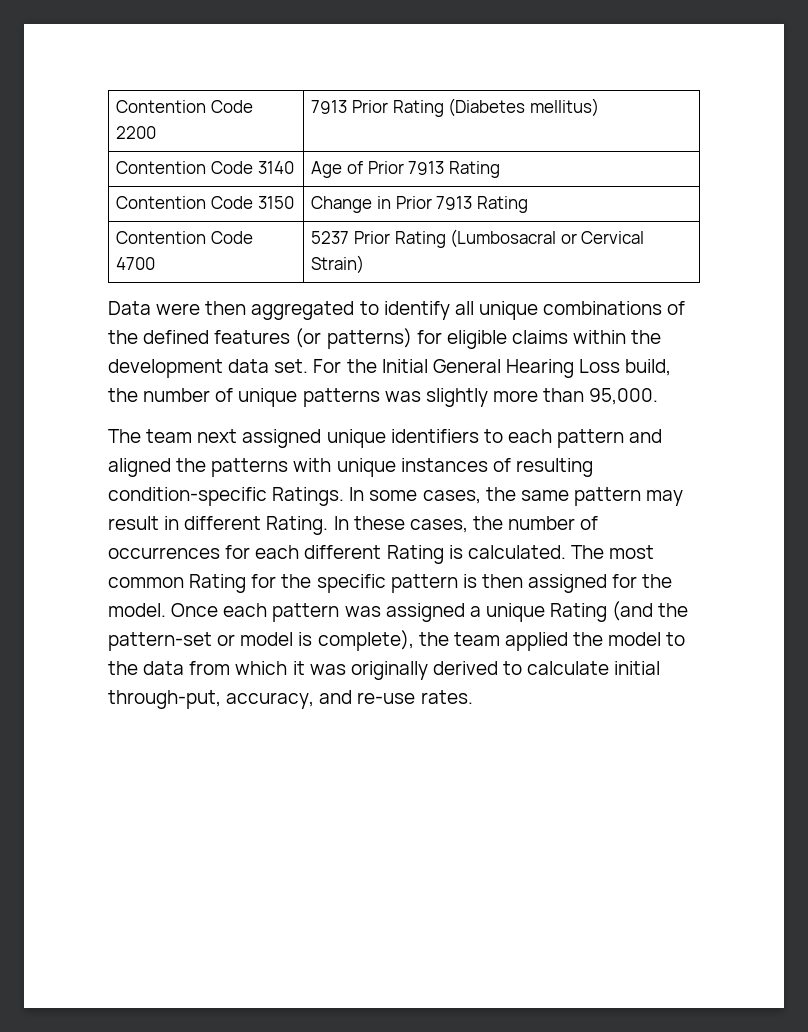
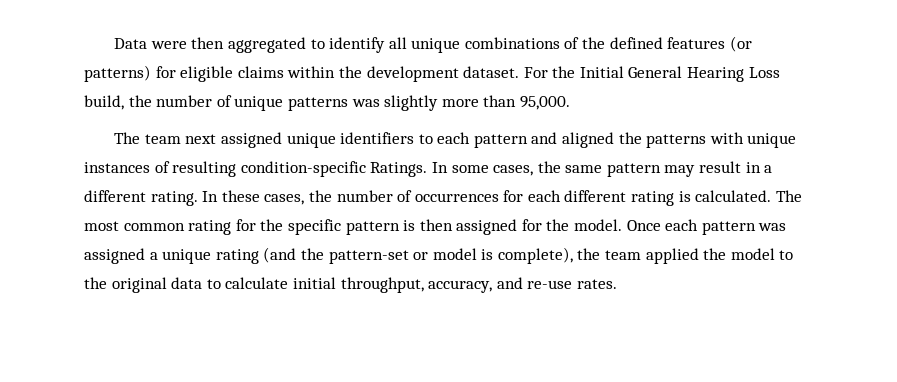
[116,100,253,113] [116,126,157,139] [311,98,599,117] [116,161,294,174] [311,161,500,178] [116,196,294,209] [311,196,528,213] [116,231,253,244] [116,257,156,270] [311,229,645,248] [311,255,365,274] Contention Code 2200 | 7913 Prior Rating (Diabetes mellitus) // Contention Code 3140 | Age of Prior 7913 Rating // Contention Code 3150 | Change in Prior 7913 Rating // Contention Code 4700 | 5237 Prior Rating (Lumbosacral or Cervical Strain) // -> (114, 43) none
[228,359,309,373] data set. -> [463,66,520,78] dataset.
[184,516,329,535] different Rating. -> [764,165,773,173] [84,190,198,206] a different rating.
[386,545,444,564] Rating -> [631,191,675,206] rating
[189,574,247,593] Rating -> [188,220,232,235] rating
[550,603,608,622] Rating -> [215,249,259,264] rating
[143,661,498,680] data from which it was originally derived -> [111,277,203,293] original data
[108,690,221,709] through-put, -> [340,277,424,293] throughput,

